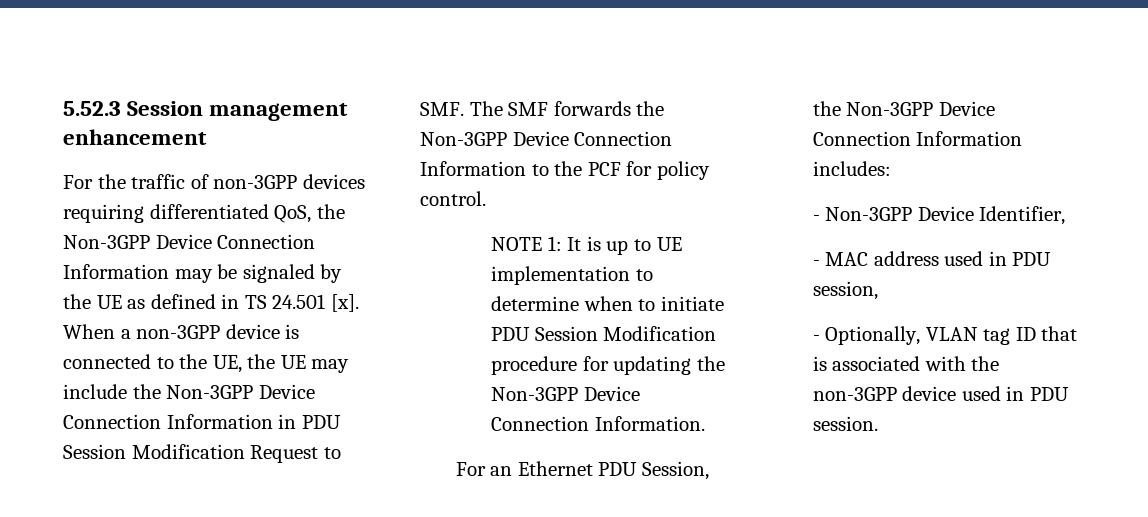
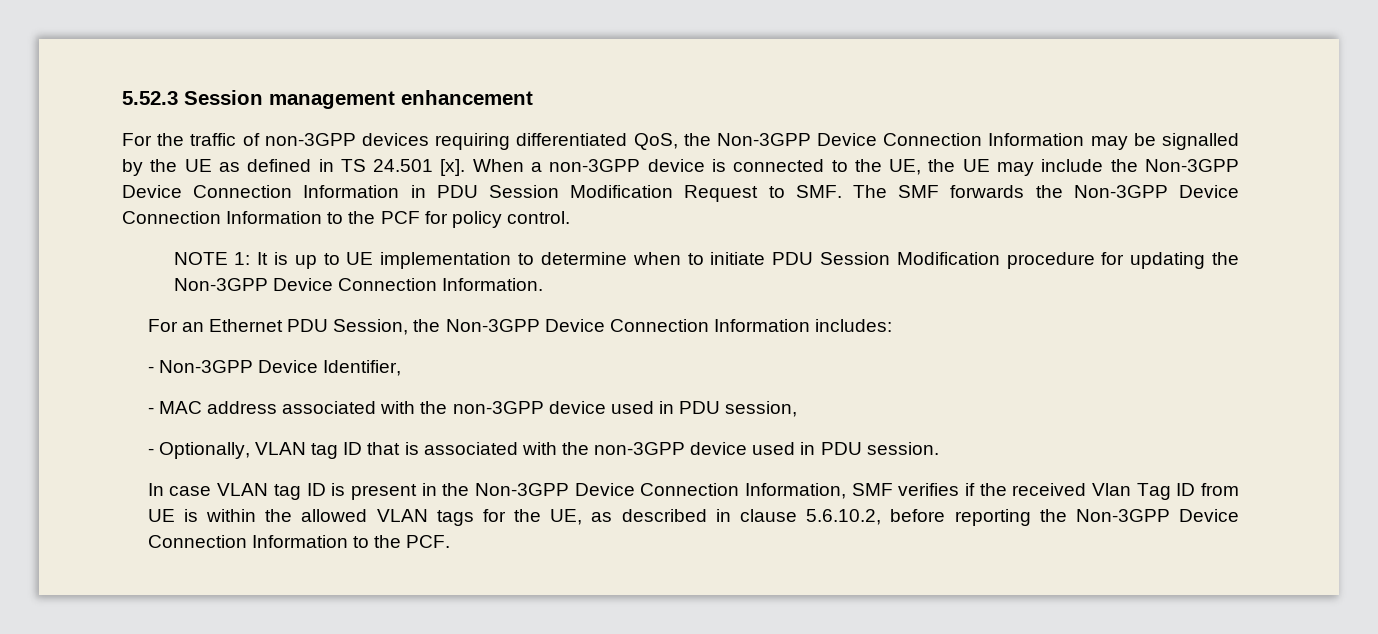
[242,264,315,283] signaled -> [1162,133,1239,150] signalled
(939, 258) none -> [282,401,606,414] associated with the non-3GPP device
(878, 423) none -> [147,483,1239,500] [147,509,1239,526] [147,535,451,548] // In case VLAN tag ID is present in the Non-3GPP Device Connection Information, SMF verifies if the received Vlan Tag ID from UE is within the allowed VLAN tags for the UE, as described in clause 5.6.10.2, before reporting the Non-3GPP Device Connection Information to the PCF.

